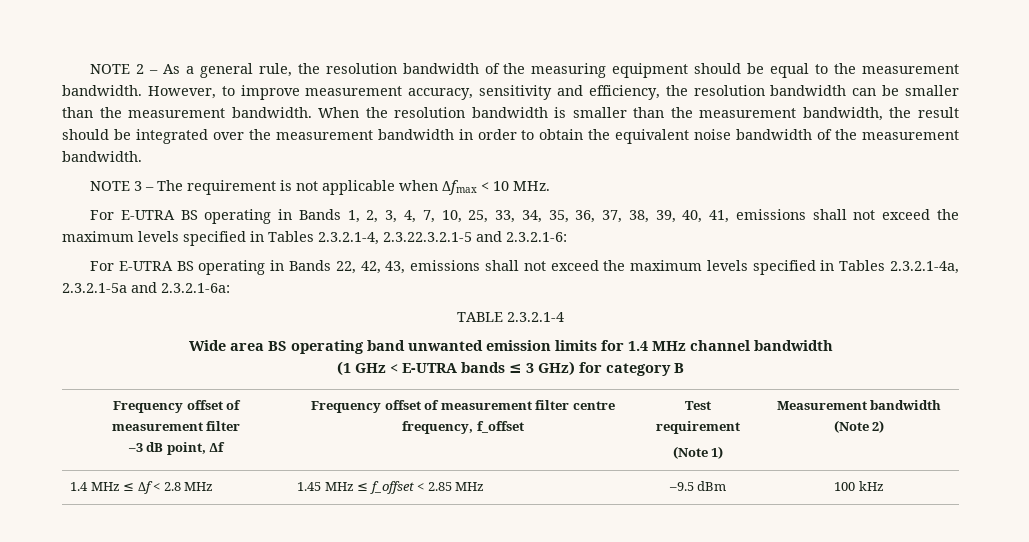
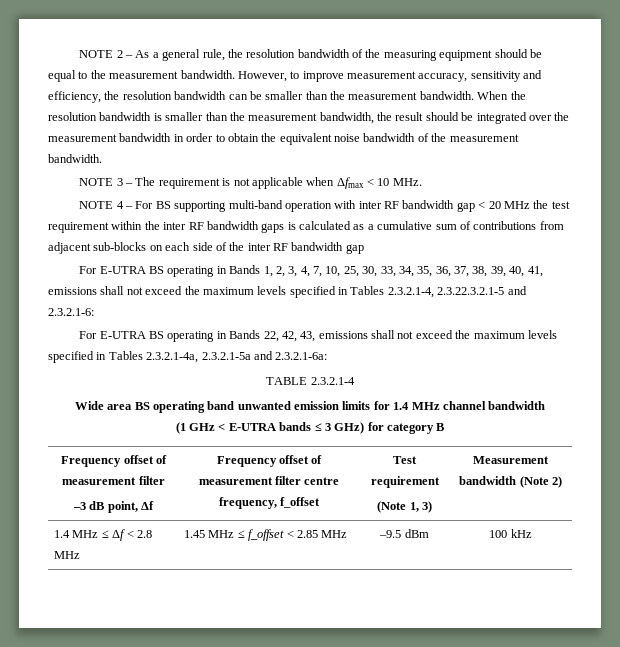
(551, 186) none -> [79,200,570,212] [48,221,564,233] [48,242,364,254] // NOTE 4 – For BS supporting multi-band operation with inter RF bandwidth gap < 20 MHz the test requirement within the inter RF bandwidth gaps is calculated as a cumulative sum of contributions from adjacent sub-blocks on each side of the inter RF bandwidth gap
(489, 216) none -> [362,266,378,277] 30,
[711,446,724,459] 1) -> [409,501,432,513] 1, 3)

